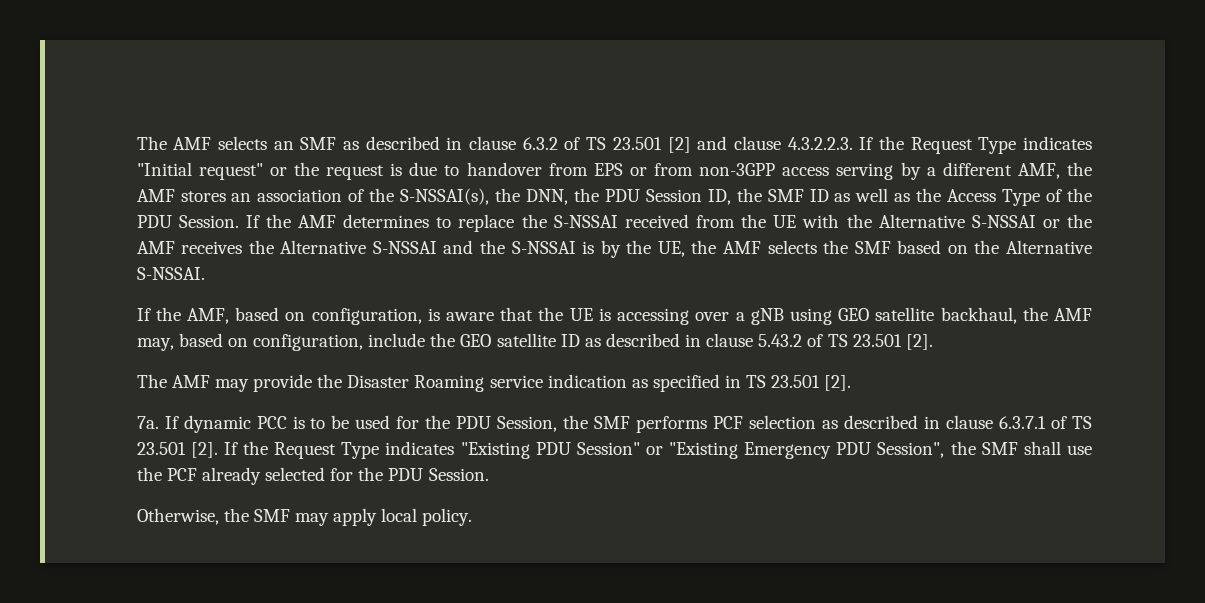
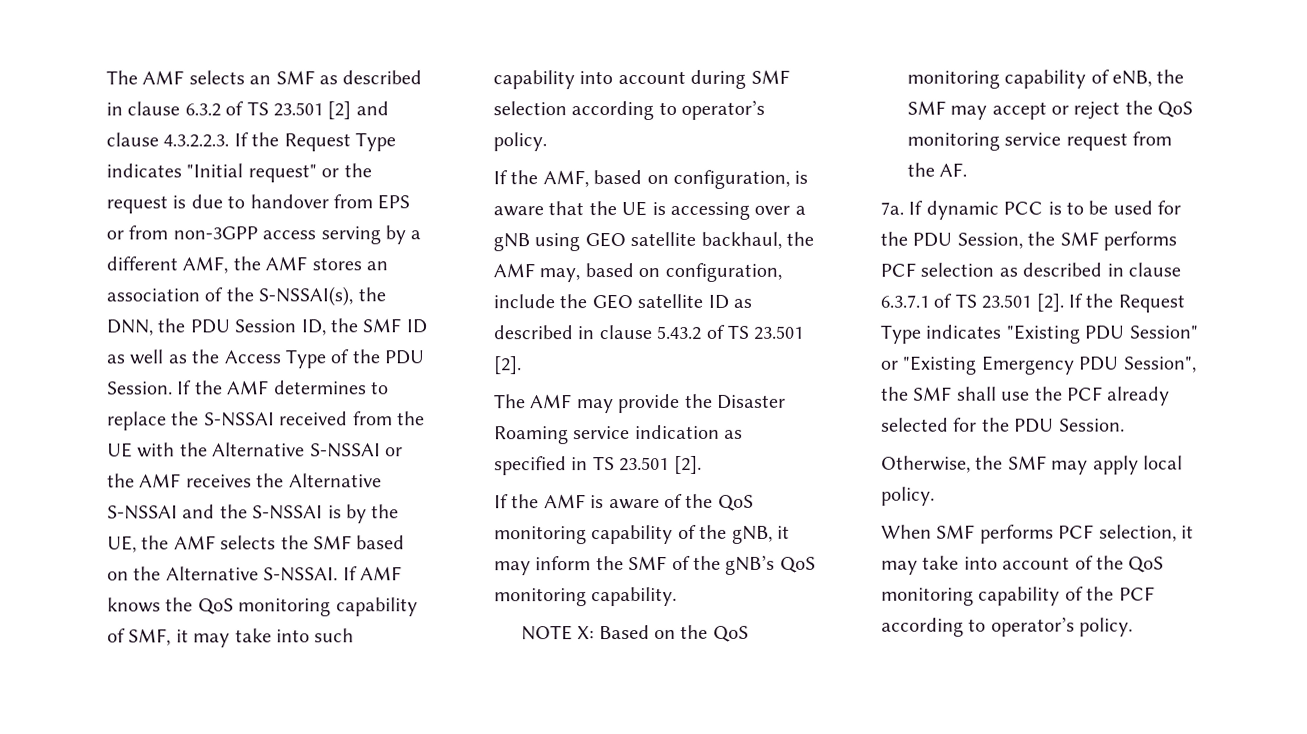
(205, 273) none -> [342,566,402,581] [106,597,418,617] [106,628,355,648] [492,69,790,90] [492,99,766,121] [492,132,547,152] If AMF knows the QoS monitoring capability of SMF, it may take into such capability into account during SMF selection according to operator’s policy.
(852, 383) none -> [493,493,754,511] [493,524,790,545] [493,554,816,576] [493,586,678,607] [520,624,749,642] [906,69,1185,89] [906,100,1194,120] [906,131,1173,151] [906,162,968,177] // If the AMF is aware of the QoS monitoring capability of the gNB, it may inform the SMF of the gNB’s QoS monitoring capability. // NOTE X: Based on the QoS monitoring capability of eNB, the SMF may accept or reject the QoS monitoring service request from the AF.
(473, 517) none -> [880,524,1194,544] [880,555,1165,575] [880,586,1155,606] [880,616,1134,637] // When SMF performs PCF selection, it may take into account of the QoS monitoring capability of the PCF according to operator’s policy.

